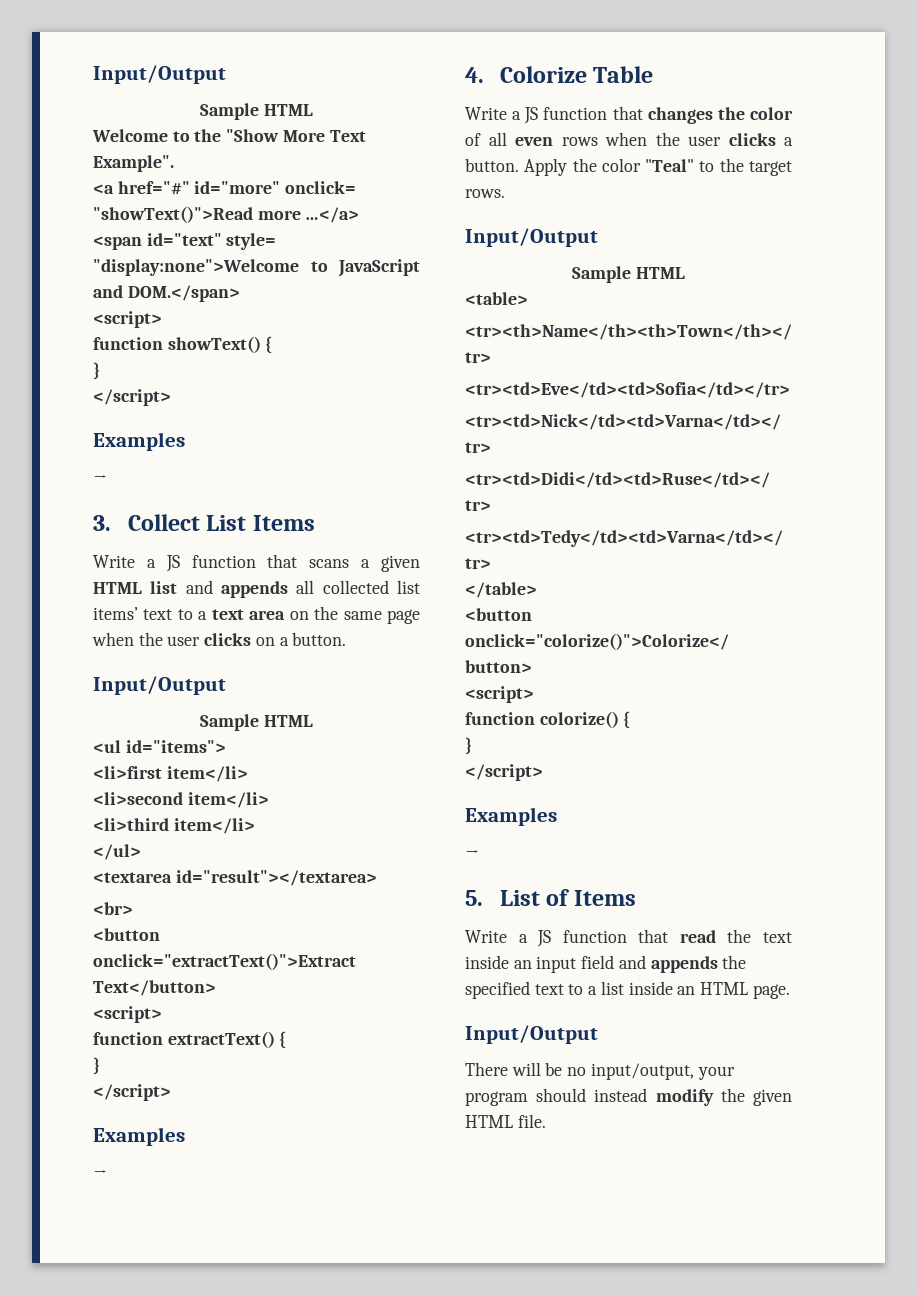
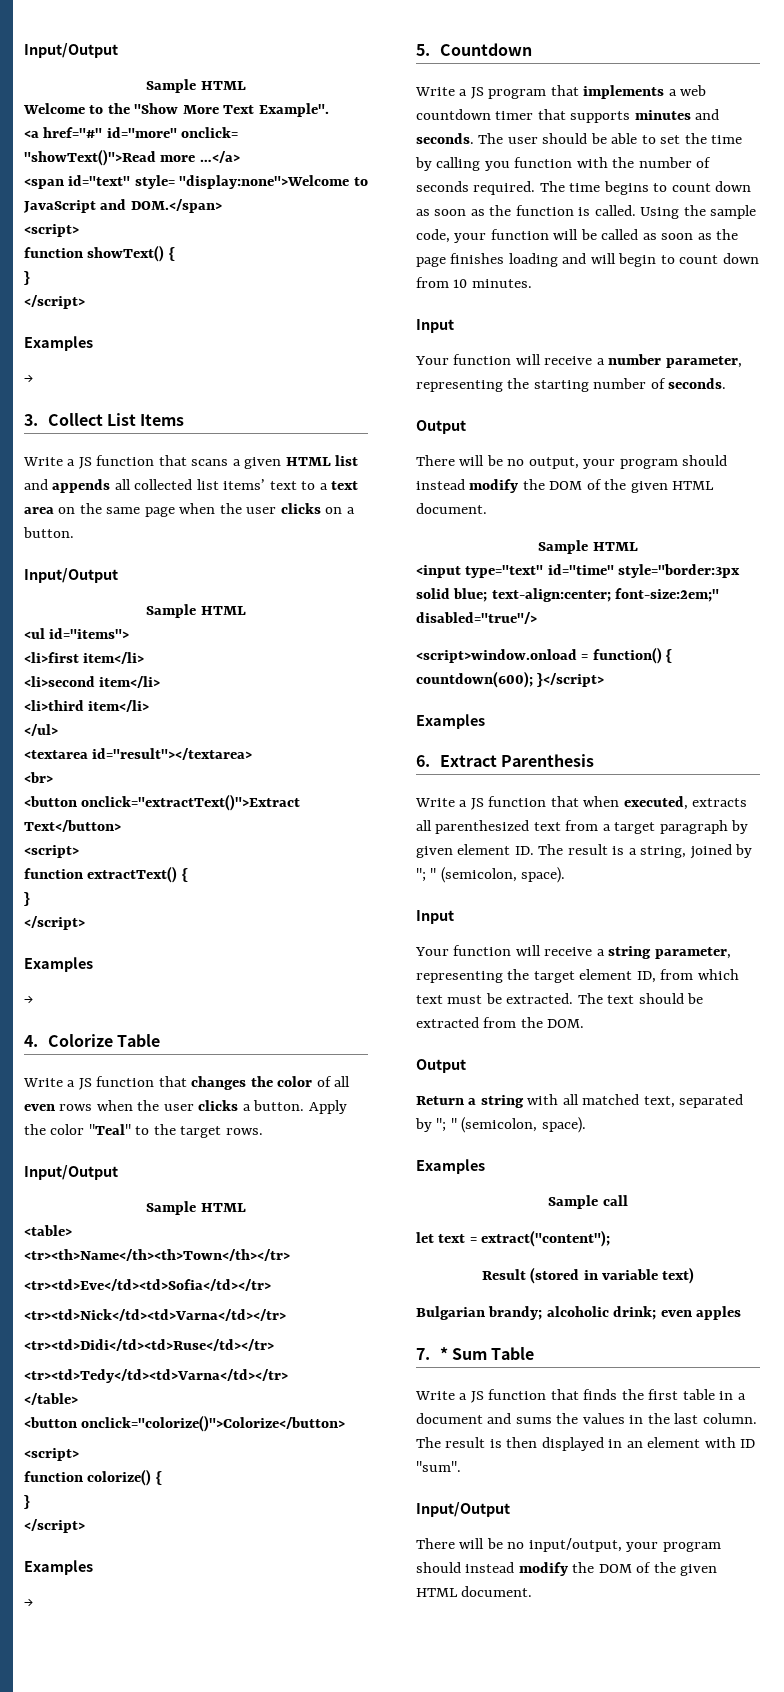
[499,889,636,906] [465,929,792,947] [465,955,747,973] [465,981,790,999] List of Items // Write a JS function that read the text inside an input field and appends the specified text to a list inside an HTML page. -> [439,43,532,56] [415,85,707,99] [416,109,720,123] [416,133,743,144] [415,157,712,171] [416,181,752,195] [416,205,757,219] [416,229,739,243] [416,253,759,267] [416,277,532,288] [416,319,454,333] [415,354,742,368] [416,378,727,392] [416,420,466,434] [416,455,728,469] [416,479,715,493] [416,503,487,514] [538,540,638,554] [416,564,741,578] [416,588,720,602] [416,612,537,624] [416,647,673,664] [416,671,605,688] [416,714,485,729] [416,754,594,767] [415,796,748,810] [416,820,749,834] [416,844,753,859] [416,867,566,883] [416,910,454,924] [415,945,731,959] [416,969,739,983] [416,993,704,1004] [416,1017,585,1028] [416,1059,466,1073] [416,1094,744,1108] [415,1117,586,1133] [416,1159,485,1174] [548,1195,628,1209] [416,1230,611,1247] [481,1267,695,1284] [416,1306,742,1320] [416,1347,535,1360] [415,1389,746,1403] [416,1413,757,1424] [416,1437,756,1451] [416,1461,461,1472] Countdown // Write a JS program that implements a web countdown timer that supports minutes and seconds. The user should be able to set the time by calling you function with the number of seconds required. The time begins to count down as soon as the function is called. Using the sample code, your function will be called as soon as the page finishes loading and will begin to count down from 10 minutes. // Input // Your function will receive a number parameter, representing the starting number of seconds. // Output // There will be no output, your program should instead modify the DOM of the given HTML document. // Sample HTML // <input type="text" id="time" style="border:3px solid blue; text-align:center; font-size:2em;" disabled="true"/> // <script>window.onload = function() { countdown(600); }</script> // Examples // 6. Extract Parenthesis // Write a JS function that when executed, extracts all parenthesized text from a target paragraph by given element ID. The result is a string, joined by "; " (semicolon, space). // Input // Your function will receive a string parameter, representing the target element ID, from which text must be extracted. The text should be extracted from the DOM. // Output // Return a string with all matched text, separated by "; " (semicolon, space). // Examples // Sample call // let text = extract("content"); // Result (stored in variable text) // Bulgarian brandy; alcoholic drink; even apples // 7. * Sum Table // Write a JS function that finds the first table in a document and sums the values in the last column. The result is then displayed in an element with ID "sum".
[753,1089,792,1106] [465,1114,546,1128] given HTML file. -> [598,1562,718,1576] [416,1586,533,1597] DOM of the given HTML document.

